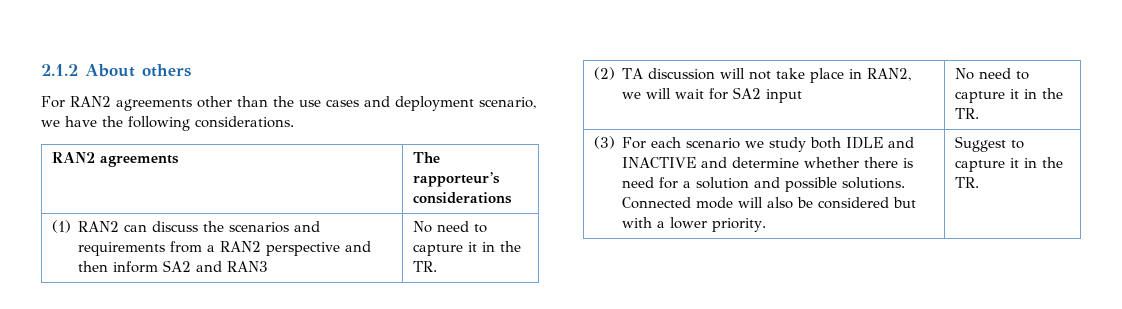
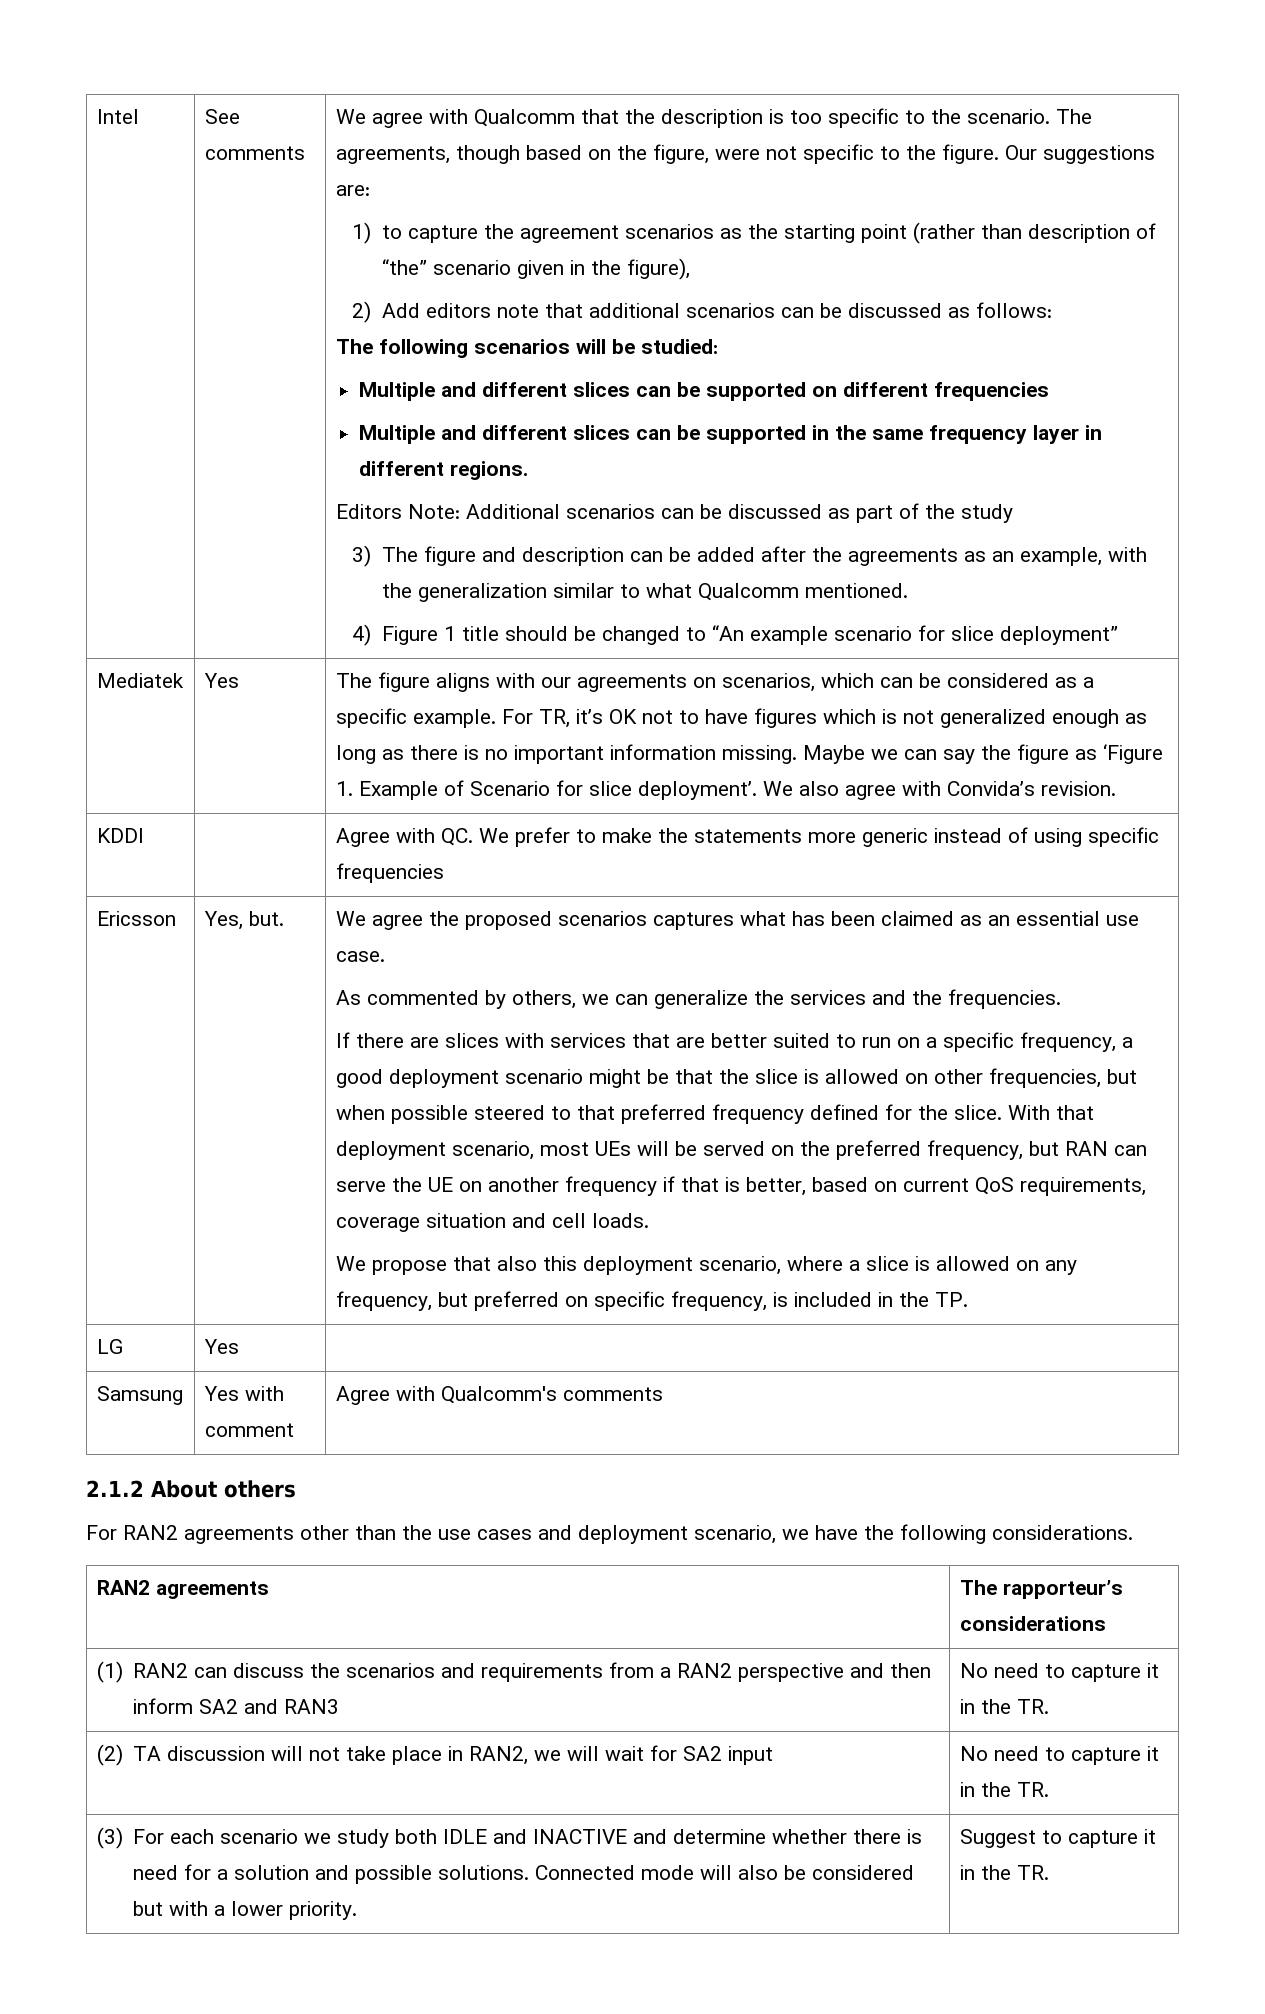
(41, 70) none -> [96,109,139,124] [204,109,240,124] [204,146,305,160] [335,108,1092,128] [335,144,1155,164] [335,185,370,196] [352,222,1156,244] [381,258,690,280] [352,301,1052,323] [335,339,718,358] [358,382,1049,401] [358,425,1102,444] [358,461,528,480] [335,503,1013,523] [352,545,1147,567] [381,583,908,602] [352,624,1118,646] [96,673,184,688] [203,673,239,688] [335,672,1094,692] [335,708,1147,728] [335,744,1163,764] [335,780,1116,800] [96,828,144,843] [335,827,1159,847] [335,863,444,883] [96,911,176,926] [203,911,284,930] [335,911,1139,930] [335,951,385,962] [335,989,1061,1009] [335,1032,1133,1052] [335,1068,1137,1088] [335,1104,1094,1124] [335,1140,1147,1160] [335,1176,1146,1196] [335,1213,649,1232] [335,1256,1077,1275] [335,1291,968,1311] [96,1339,123,1354] [203,1339,239,1354] [96,1386,183,1405] [203,1386,284,1401] [204,1423,294,1437] [335,1386,663,1405] Intel | See comments | We agree with Qualcomm that the description is too specific to the scenario. The agreements, though based on the figure, were not specific to the figure. Our suggestions are: // 1) to capture the agreement scenarios as the starting point (rather than description of “the” scenario given in the figure), // 2) Add editors note that additional scenarios can be discussed as follows: // The following scenarios will be studied: // Multiple and different slices can be supported on different frequencies // Multiple and different slices can be supported in the same frequency layer in different regions. // Editors Note: Additional scenarios can be discussed as part of the study // 3) The figure and description can be added after the agreements as an example, with the generalization similar to what Qualcomm mentioned. // 4) Figure 1 title should be changed to “An example scenario for slice deployment” // Mediatek | Yes | The figure aligns with our agreements on scenarios, which can be considered as a specific example. For TR, it’s OK not to have figures which is not generalized enough as long as there is no important information missing. Maybe we can say the figure as ‘Figure 1. Example of Scenario for slice deployment’. We also agree with Convida’s revision. // KDDI | | Agree with QC. We prefer to make the statements more generic instead of using specific frequencies // Ericsson | Yes, but. | We agree the proposed scenarios captures what has been claimed as an essential use case. // As commented by others, we can generalize the services and the frequencies. // If there are slices with services that are better suited to run on a specific frequency, a good deployment scenario might be that the slice is allowed on other frequencies, but when possible steered to that preferred frequency defined for the slice. With that deployment scenario, most UEs will be served on the preferred frequency, but RAN can serve the UE on another frequency if that is better, based on current QoS requirements, coverage situation and cell loads. // We propose that also this deployment scenario, where a slice is allowed on any frequency, but preferred on specific frequency, is included in the TP. // LG | Yes | // Samsung | Yes with comment | Agree with Qualcomm's comments //

